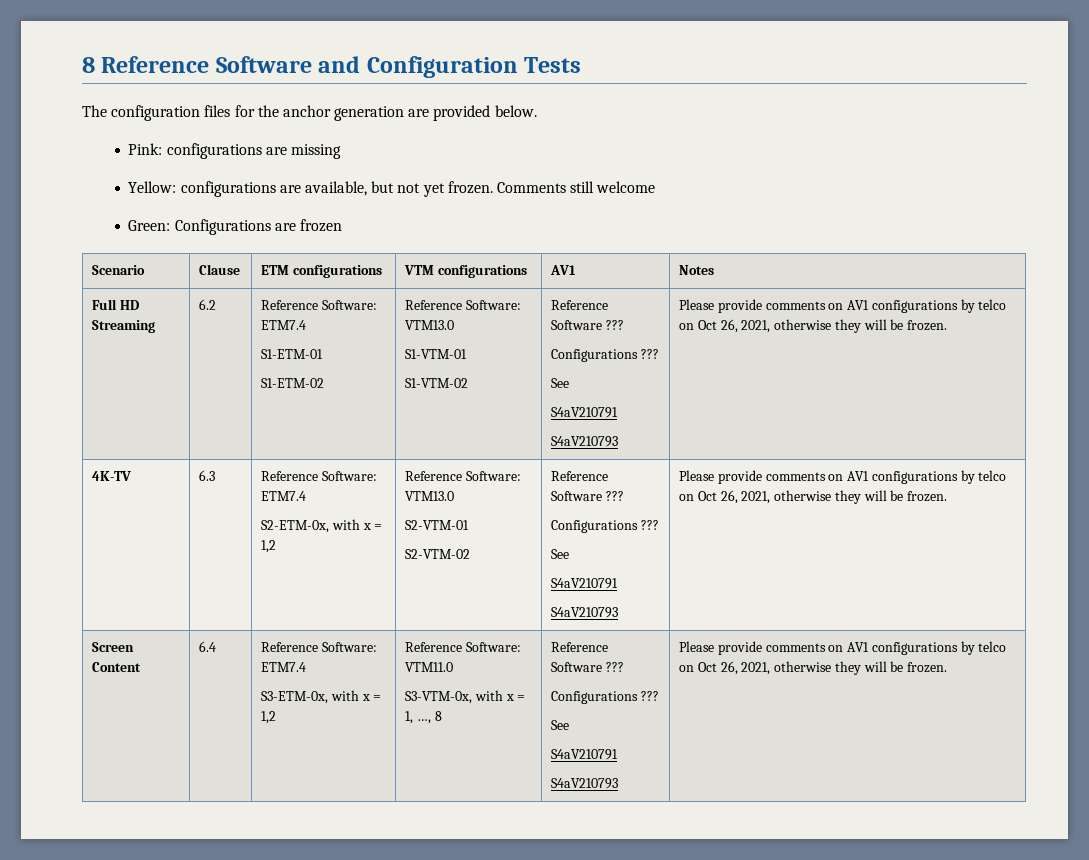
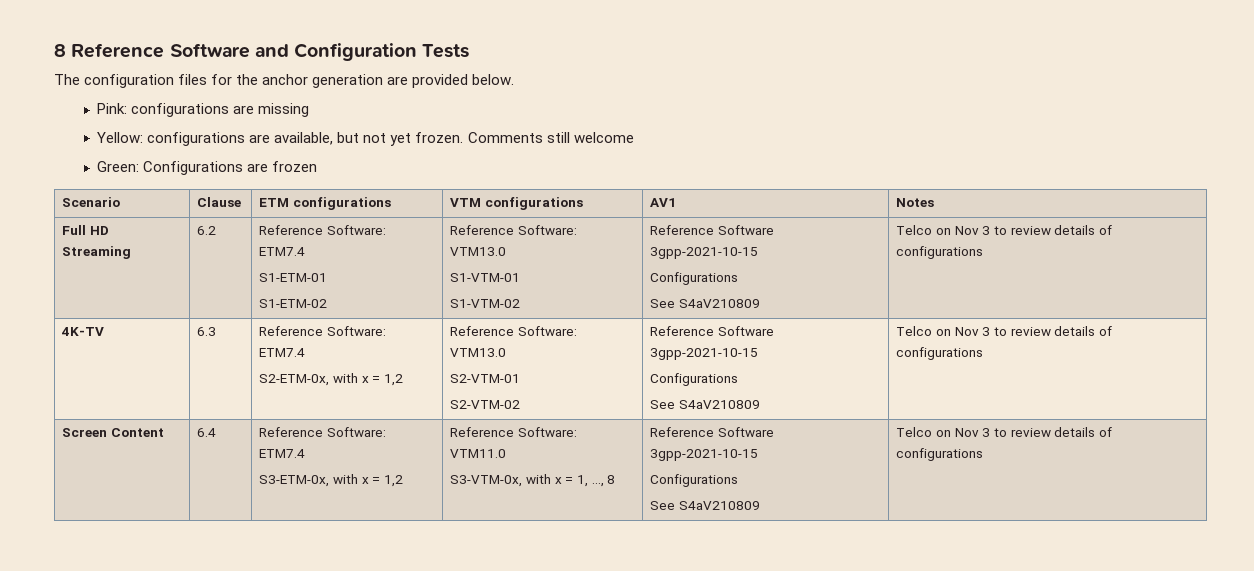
[605,320,624,330] [550,349,659,362] [550,378,569,388] [550,407,618,418] [550,436,618,447] [678,299,1007,313] [678,319,948,333] ??? // Configurations ??? // See // S4aV210791 // S4aV210793 | Please provide comments on AV1 configurations by telco on Oct 26, 2021, otherwise they will be frozen. -> [650,247,759,259] [650,272,739,285] [650,299,761,308] [896,225,1112,235] [896,246,984,259] 3gpp-2021-10-15 // Configurations // See S4aV210809 | Telco on Nov 3 to review details of configurations
[605,491,624,501] [550,520,659,533] [550,549,569,559] [550,578,618,589] [550,607,618,618] [678,470,1007,484] [678,490,948,504] ??? // Configurations ??? // See // S4aV210791 // S4aV210793 | Please provide comments on AV1 configurations by telco on Oct 26, 2021, otherwise they will be frozen. -> [650,348,759,360] [650,373,739,386] [650,400,761,409] [896,326,1112,336] [896,347,984,360] 3gpp-2021-10-15 // Configurations // See S4aV210809 | Telco on Nov 3 to review details of configurations
[605,662,624,672] [550,691,659,704] [550,720,569,730] [550,749,618,760] [550,778,618,789] [678,641,1007,655] [678,661,948,675] ??? // Configurations ??? // See // S4aV210791 // S4aV210793 | Please provide comments on AV1 configurations by telco on Oct 26, 2021, otherwise they will be frozen. -> [650,449,759,461] [650,474,739,487] [650,501,761,510] [896,427,1112,437] [896,448,984,461] 3gpp-2021-10-15 // Configurations // See S4aV210809 | Telco on Nov 3 to review details of configurations

